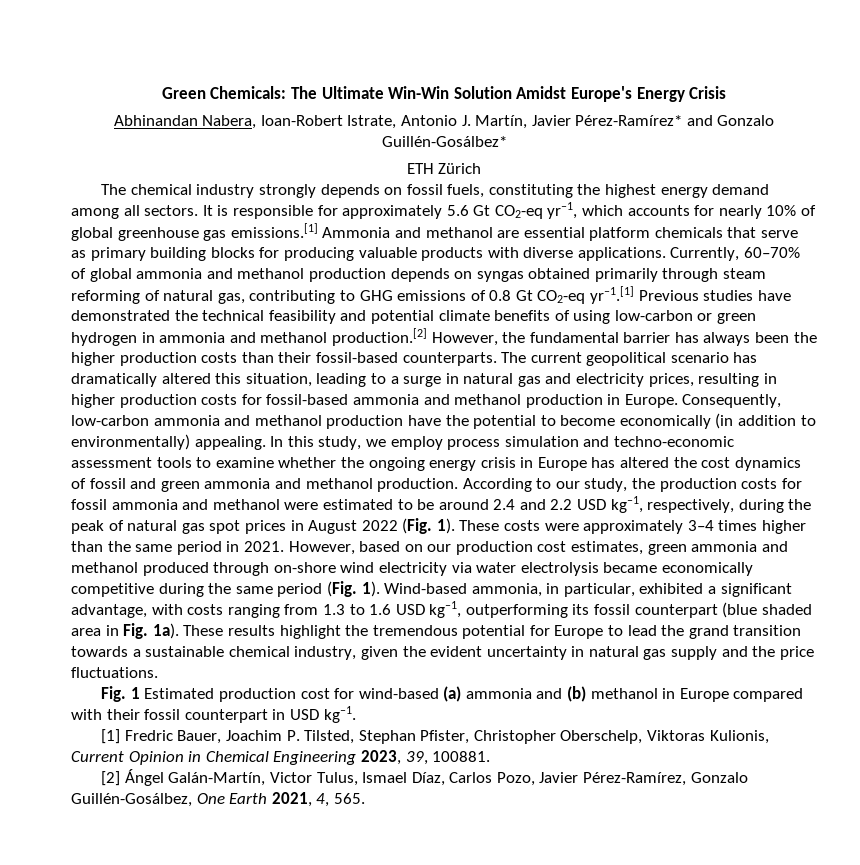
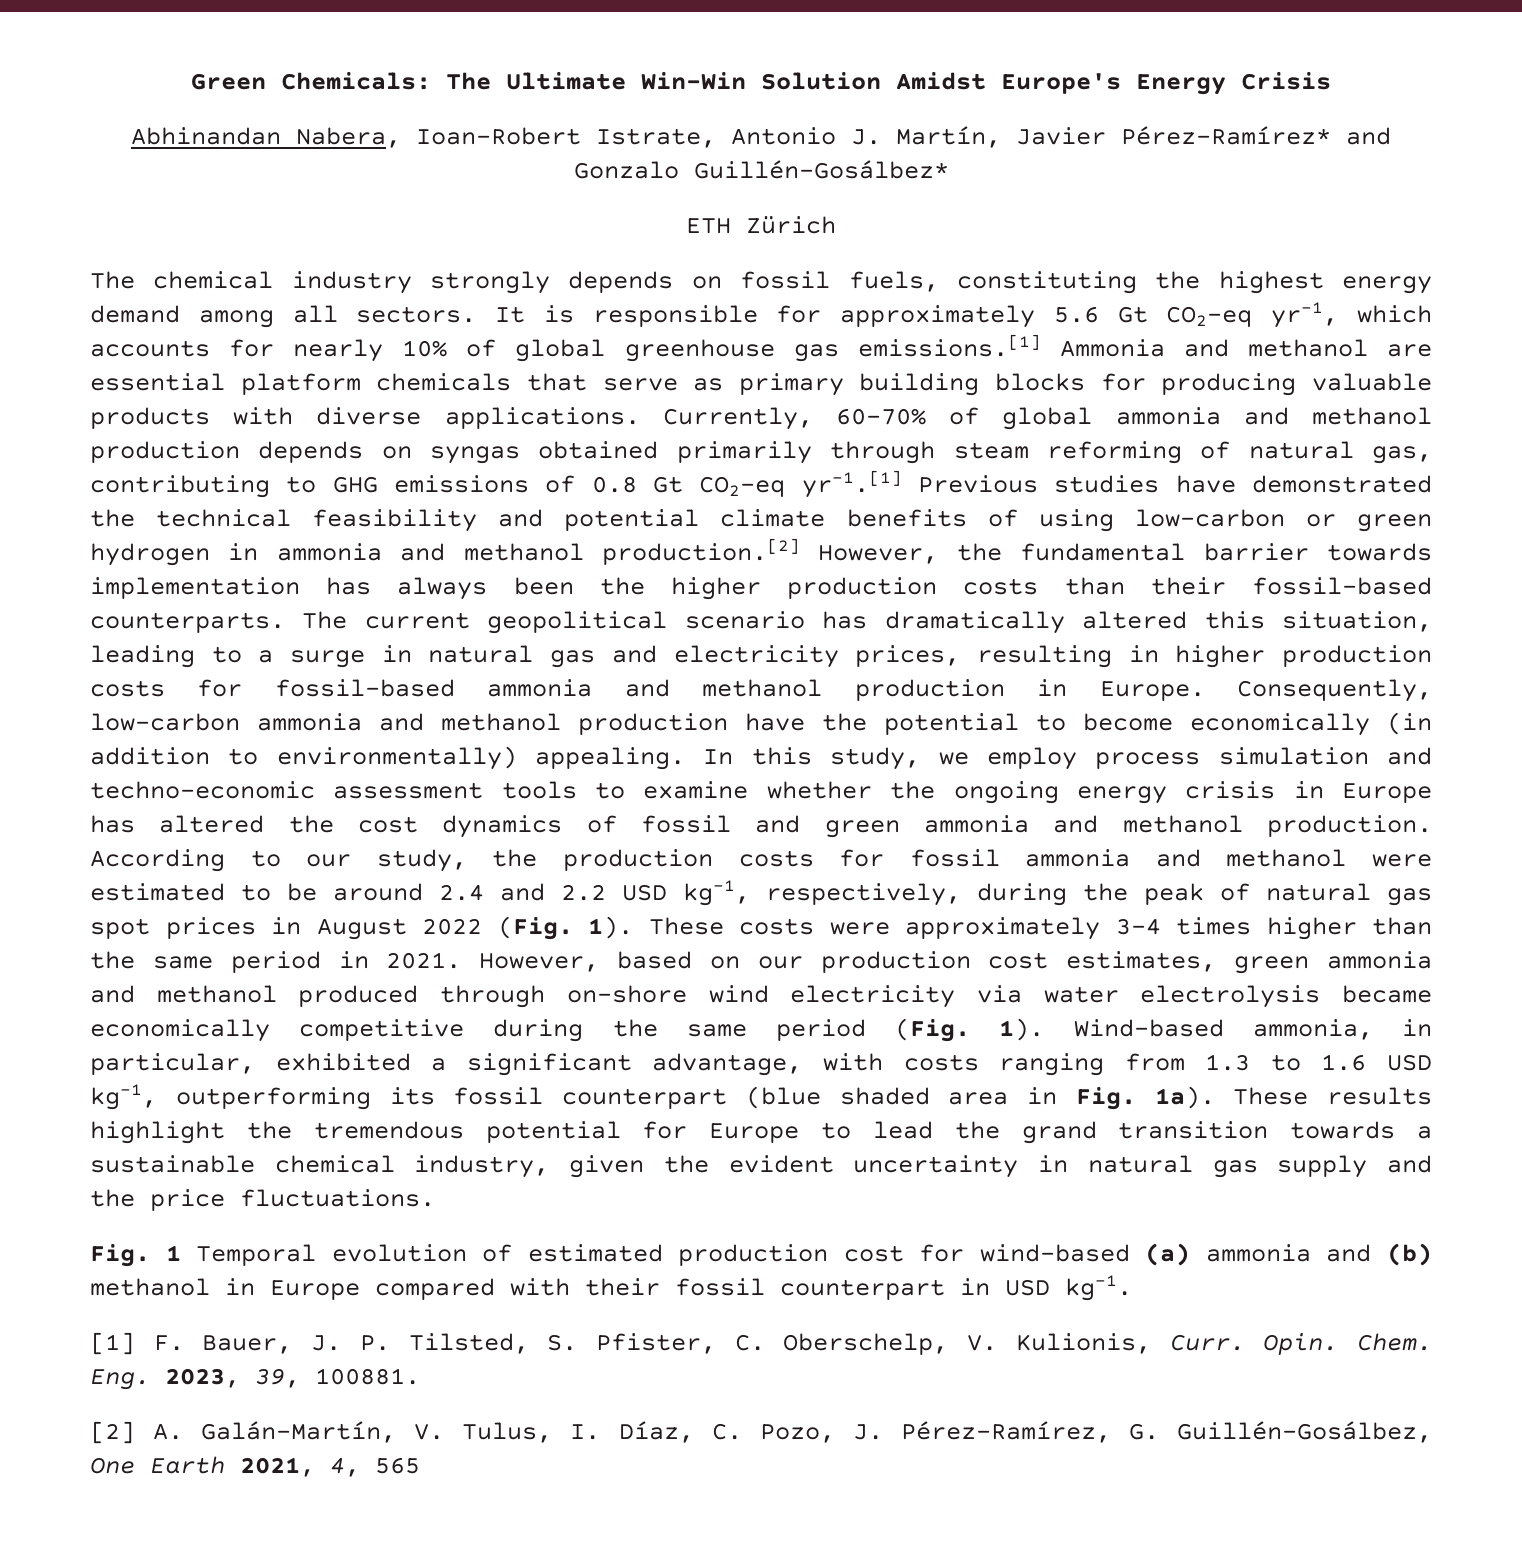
(671, 337) none -> [1327,543,1432,561] [90,577,300,599] towards implementation
[144,688,215,699] Estimated -> [196,1244,663,1266] Temporal evolution of estimated
[124,730,769,744] [71,750,491,765] [101,769,748,786] Fredric Bauer, Joachim P. Tilsted, Stephan Pfister, Christopher Oberschelp, Viktoras Kulionis, Current Opinion in Chemical Engineering 2023, 39, 100881. // [2] Ángel Galán-Martín, Victor Tulus, Ismael Díaz, Carlos Pozo, Javier Pérez-Ramírez, Gonzalo -> [153,1333,1432,1355] [90,1368,420,1390] [90,1421,1159,1444] F. Bauer, J. P. Tilsted, S. Pfister, C. Oberschelp, V. Kulionis, Curr. Opin. Chem. Eng. 2023, 39, 100881. // [2] A. Galán-Martín, V. Tulus, I. Díaz, C. Pozo, J. Pérez-Ramírez, G.
[333,793,365,804] 565. -> [375,1457,420,1474] 565

